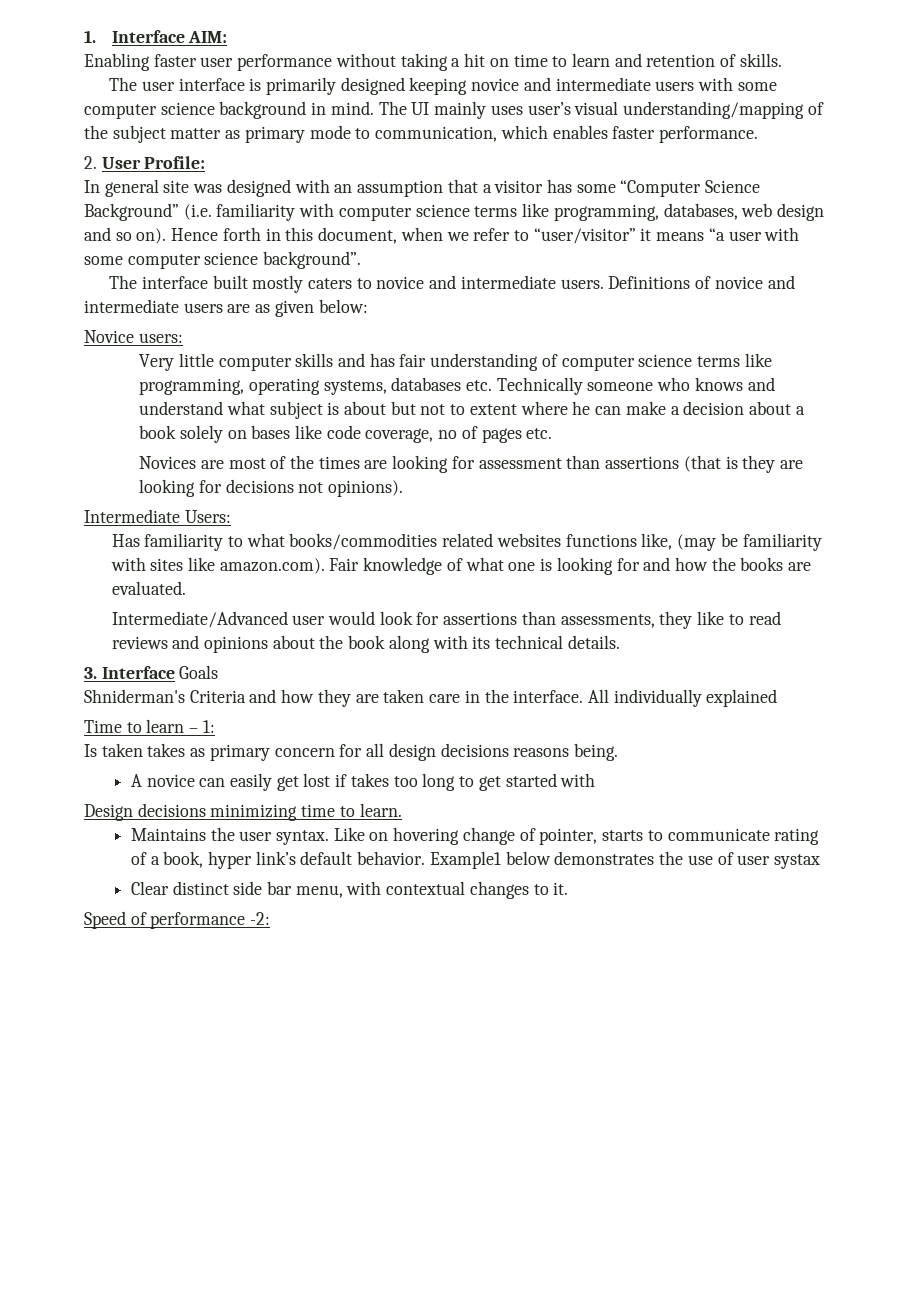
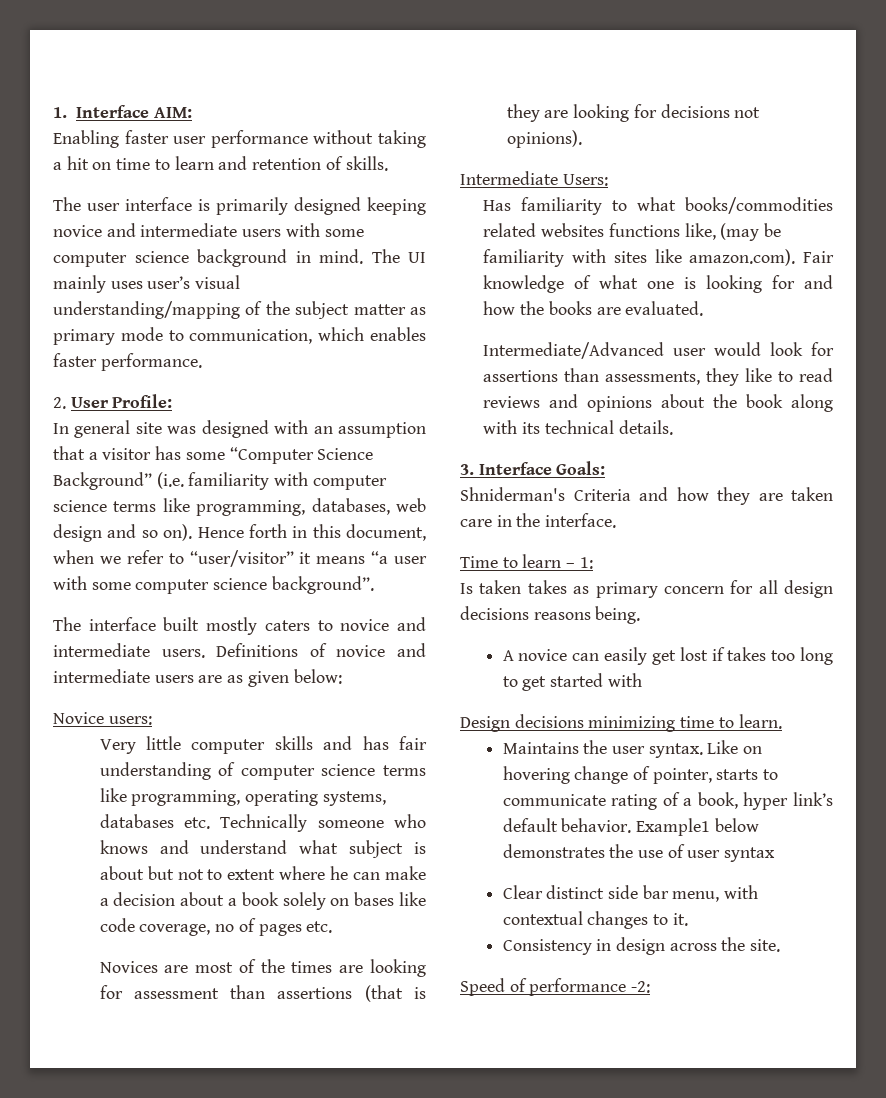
[179,665,219,679] Goals -> [556,461,606,475] Goals:
[587,689,778,707] All individually explained -> (617, 520) none
[773,854,820,869] systax -> [724,847,776,862] syntax
(569, 888) none -> [502,937,781,955] // Consistency in design across the site.

